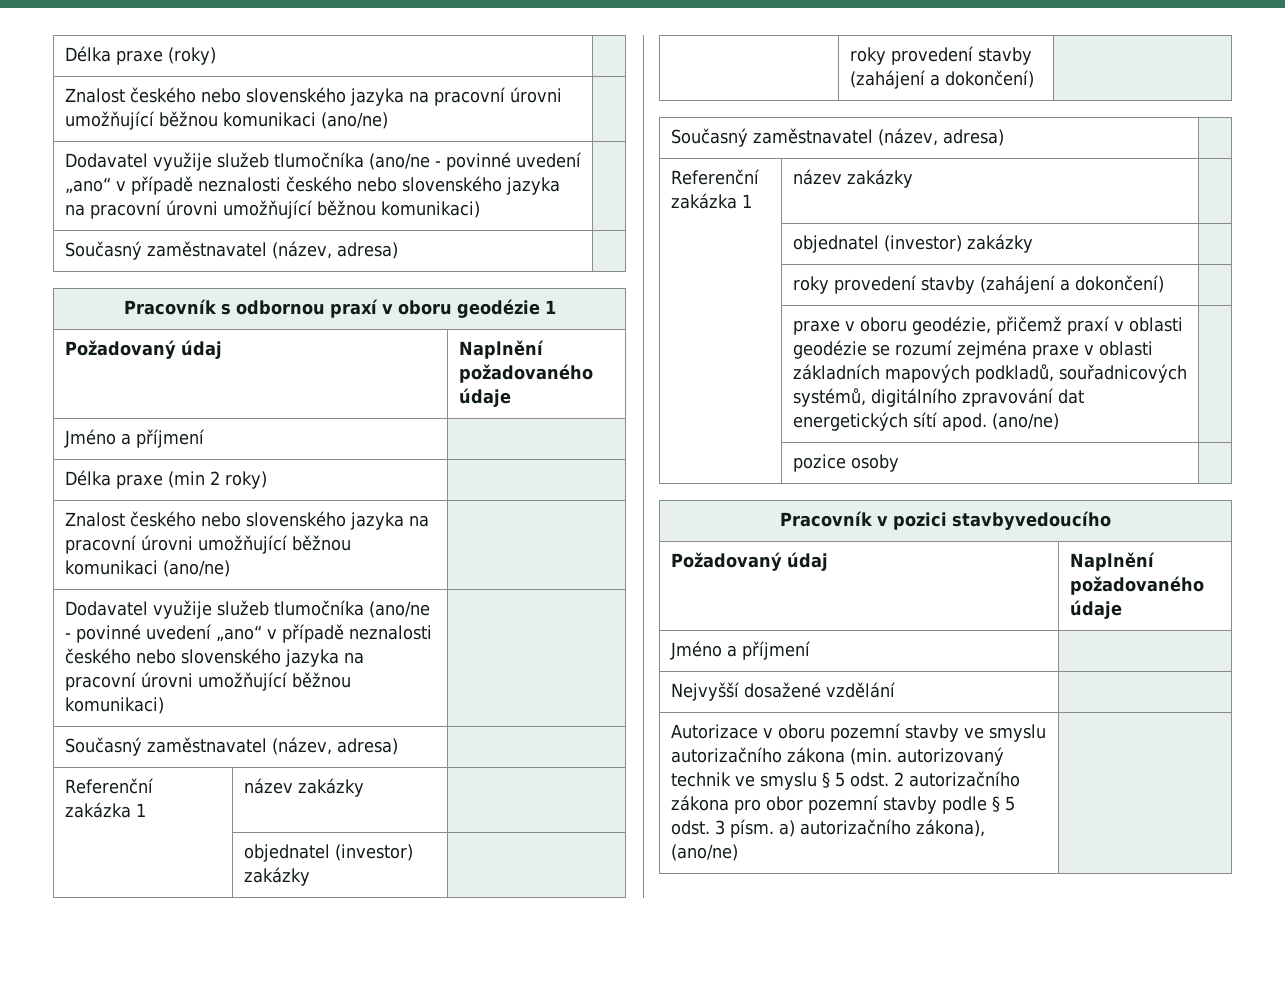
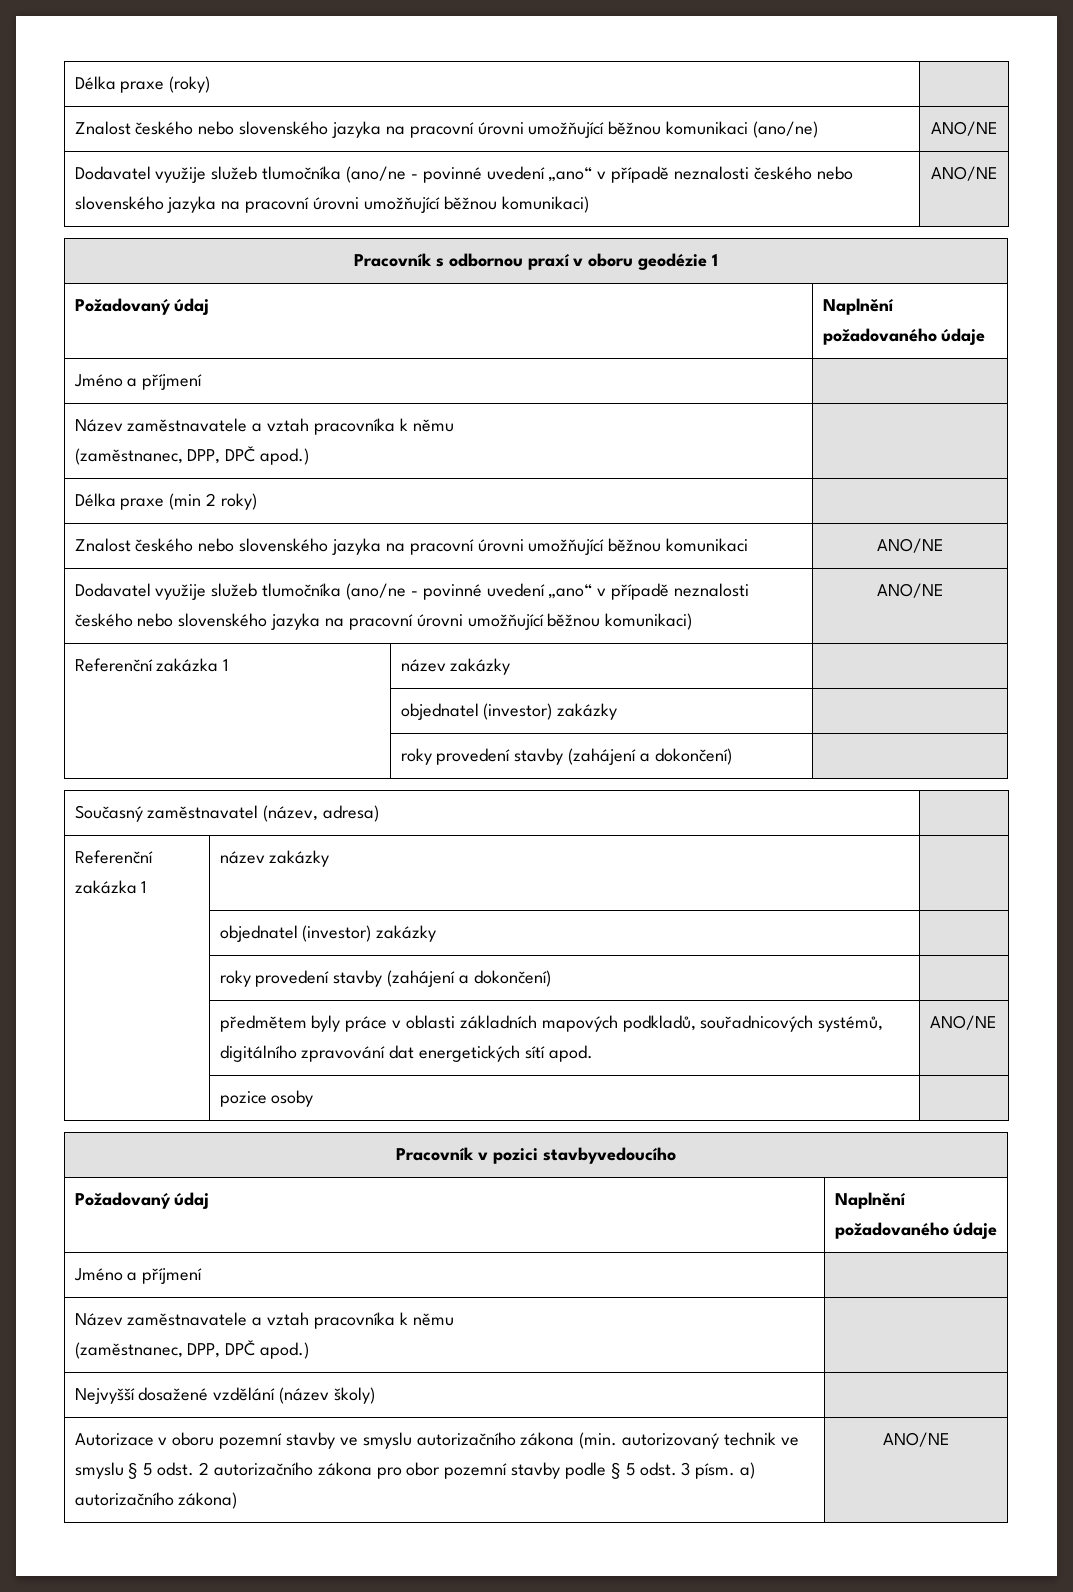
(388, 120) none -> [931,121,997,136] ANO/NE
[64,241,398,260] // Současný zaměstnavatel (název, adresa) | -> [931,166,997,181] ANO/NE
(204, 438) none -> [74,418,454,435] [74,446,310,465] // Název zaměstnavatele a vztah pracovníka k němu // (zaměstnanec, DPP, DPČ apod.) |
[162,560,230,577] (ano/ne) | -> [877,538,943,553] | ANO/NE
[64,737,398,756] // Současný zaměstnavatel (název, adresa) | -> [877,583,943,598] ANO/NE
[792,316,1183,335] [792,340,1079,359] praxe v oboru geodézie, přičemž praxí v oblasti geodézie se rozumí zejména praxe -> [219,1015,388,1032] předmětem byly práce
[991,413,1059,430] (ano/ne) | -> [929,1015,996,1030] | ANO/NE
(810, 650) none -> [74,1312,454,1329] [74,1340,310,1359] // Název zaměstnavatele a vztah pracovníka k němu // (zaměstnanec, DPP, DPČ apod.) |
(895, 690) none -> [279,1387,375,1404] (název školy)
[915,819,985,837] [670,844,738,861] zákona), (ano/ne) | -> [178,1492,238,1509] [883,1432,949,1447] zákona) | ANO/NE

